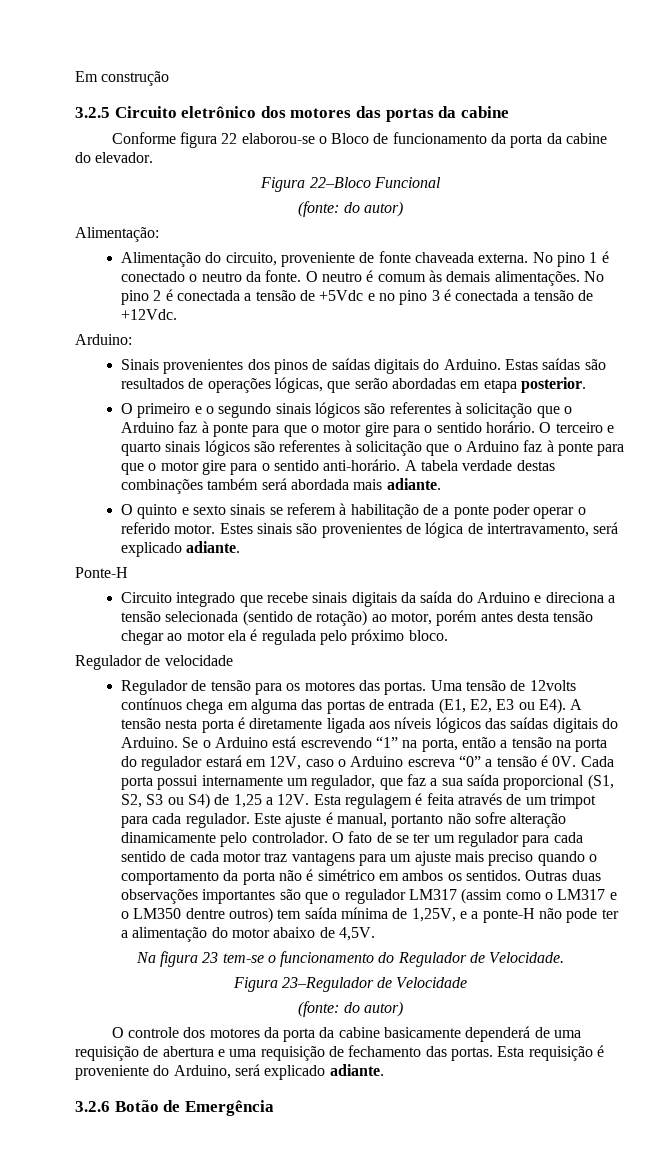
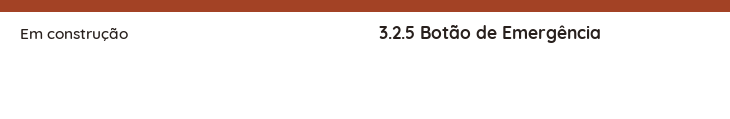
[114,106,509,122] [111,132,608,148] [75,152,154,163] [260,177,441,192] [298,201,403,217] [75,227,159,242] [121,251,609,267] [121,270,604,286] [121,289,594,305] [121,309,178,320] [75,334,132,345] [121,358,606,374] [121,377,586,393] [121,402,572,418] [121,421,614,437] [121,440,625,456] [121,459,555,475] [121,478,441,494] [121,503,586,519] [121,522,619,538] [121,541,241,557] [75,567,128,578] [121,591,615,607] [121,610,594,626] [121,629,448,645] [75,655,233,670] [121,680,576,695] [121,698,583,714] [121,717,618,733] [121,736,608,752] [121,755,614,771] [121,774,614,790] [121,793,596,809] [121,812,567,828] [121,831,583,847] [121,851,597,866] [121,869,601,885] [121,888,617,904] [121,907,619,923] [121,927,376,942] [135,951,565,967] [232,977,468,992] [298,1001,403,1017] [111,1026,582,1042] [75,1045,604,1061] [75,1064,384,1080] [75,1101,110,1112] Circuito eletrônico dos motores das portas da cabine // Conforme figura 22 elaborou-se o Bloco de funcionamento da porta da cabine do elevador. // Figura 22–Bloco Funcional // (fonte: do autor) // Alimentação: // Alimentação do circuito, proveniente de fonte chaveada externa. No pino 1 é conectado o neutro da fonte. O neutro é comum às demais alimentações. No pino 2 é conectada a tensão de +5Vdc e no pino 3 é conectada a tensão de +12Vdc. // Arduino: // Sinais provenientes dos pinos de saídas digitais do Arduino. Estas saídas são resultados de operações lógicas, que serão abordadas em etapa posterior. // O primeiro e o segundo sinais lógicos são referentes à solicitação que o Arduino faz à ponte para que o motor gire para o sentido horário. O terceiro e quarto sinais lógicos são referentes à solicitação que o Arduino faz à ponte para que o motor gire para o sentido anti-horário. A tabela verdade destas combinações também será abordada mais adiante. // O quinto e sexto sinais se referem à habilitação de a ponte poder operar o referido motor. Estes sinais são provenientes de lógica de intertravamento, será explicado adiante. // Ponte-H // Circuito integrado que recebe sinais digitais da saída do Arduino e direciona a tensão selecionada (sentido de rotação) ao motor, porém antes desta tensão chegar ao motor ela é regulada pelo próximo bloco. // Regulador de velocidade // Regulador de tensão para os motores das portas. Uma tensão de 12volts contínuos chega em alguma das portas de entrada (E1, E2, E3 ou E4). A tensão nesta porta é diretamente ligada aos níveis lógicos das saídas digitais do Arduino. Se o Arduino está escrevendo “1” na porta, então a tensão na porta do regulador estará em 12V, caso o Arduino escreva “0” a tensão é 0V. Cada porta possui internamente um regulador, que faz a sua saída proporcional (S1, S2, S3 ou S4) de 1,25 a 12V. Esta regulagem é feita através de um trimpot para cada regulador. Este ajuste é manual, portanto não sofre alteração dinamicamente pelo controlador. O fato de se ter um regulador para cada sentido de cada motor traz vantagens para um ajuste mais preciso quando o comportamento da porta não é simétrico em ambos os sentidos. Outras duas observações importantes são que o regulador LM317 (assim como o LM317 e o LM350 dentre outros) tem saída mínima de 1,25V, e a ponte-H não pode ter a alimentação do motor abaixo de 4,5V. // Na figura 23 tem-se o funcionamento do Regulador de Velocidade. // Figura 23–Regulador de Velocidade // (fonte: do autor) // O controle dos motores da porta da cabine basicamente dependerá de uma requisição de abertura e uma requisição de fechamento das portas. Esta requisição é proveniente do Arduino, será explicado adiante. // 3.2.6 -> (415, 32) none

